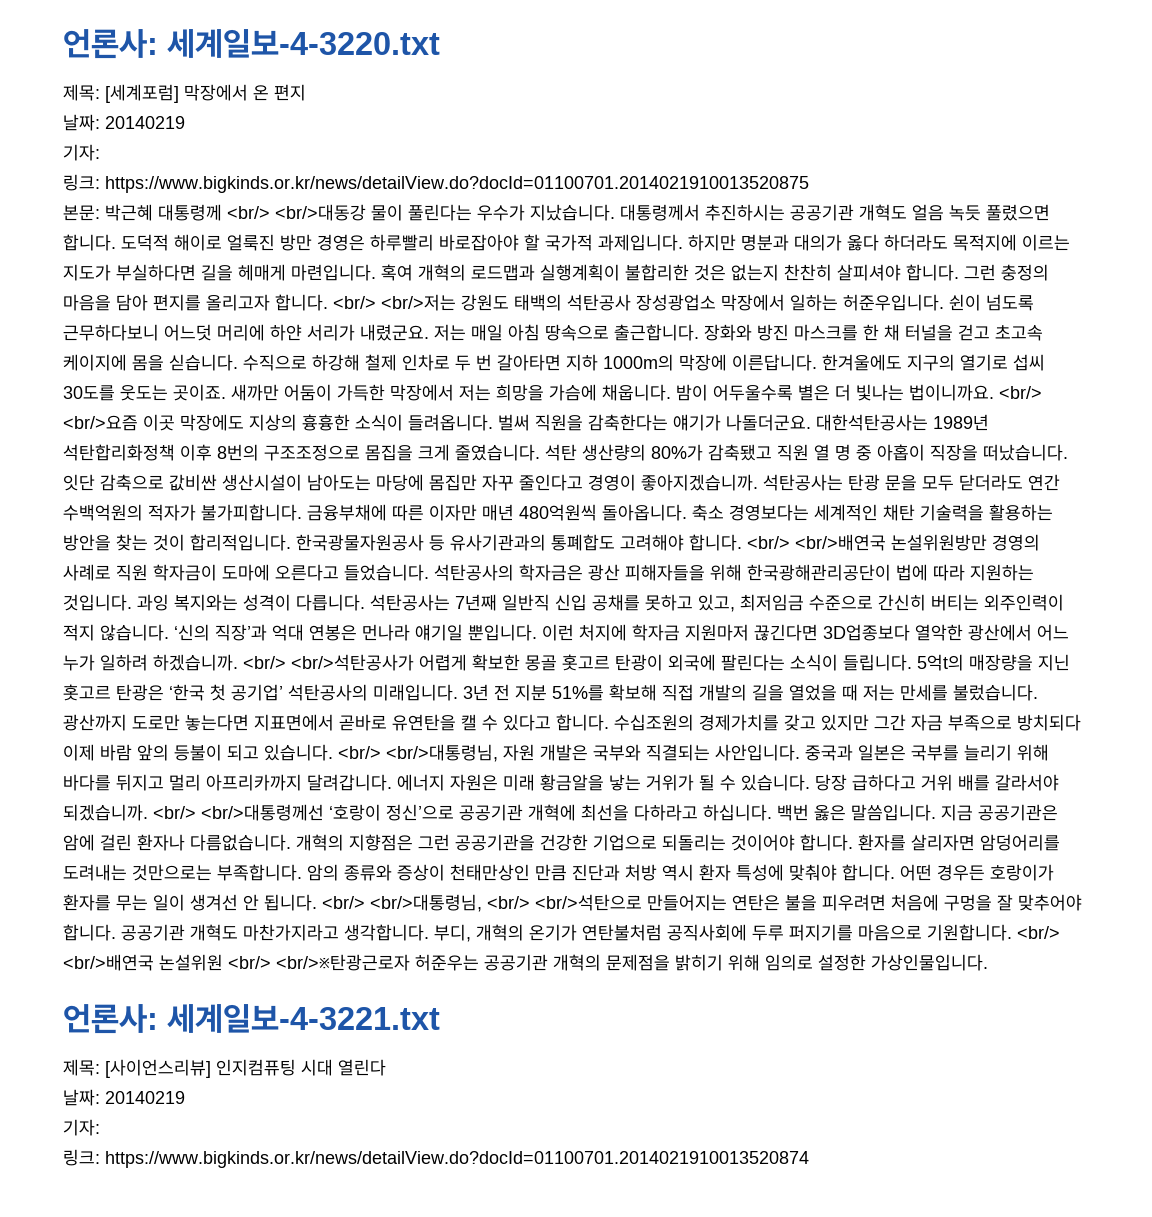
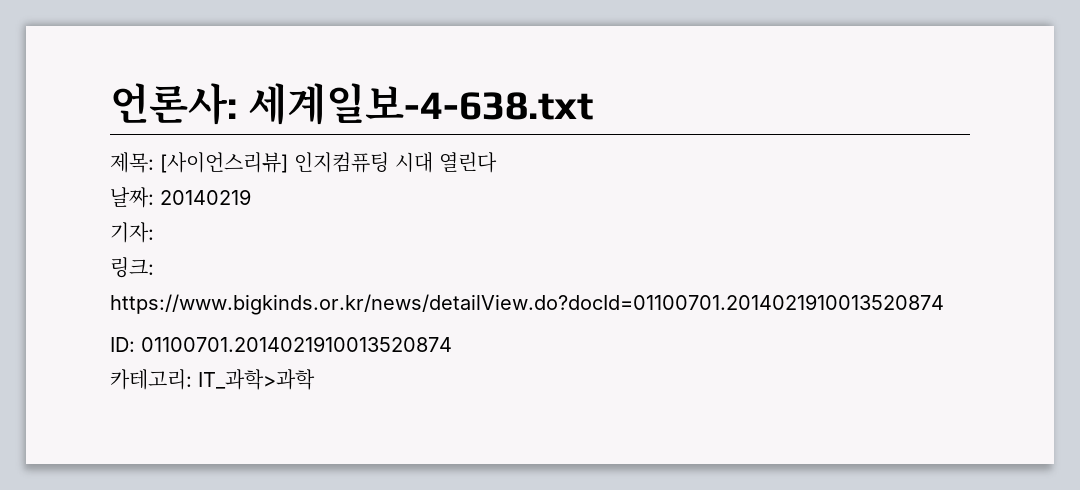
[63,29,440,59] [63,84,306,103] [63,114,185,131] [63,144,100,161] [63,174,809,193] [63,204,1050,221] [63,234,1070,251] [63,264,1049,281] [63,294,1034,311] [63,324,1043,341] [63,354,1045,371] [63,384,1042,401] [63,414,989,431] [63,444,1068,461] [63,474,1060,491] [63,504,1053,521] [63,534,1040,551] [63,564,1034,581] [63,594,1064,612] [63,624,1069,641] [63,654,1070,671] [63,684,1038,701] [63,714,1081,731] [63,744,1049,762] [63,774,1059,791] [63,804,1058,821] [63,834,1060,851] [63,864,1054,881] [63,894,1082,912] [63,924,1060,942] [63,954,988,971] [63,1004,440,1034] 언론사: 세계일보-4-3220.txt // 제목: [세계포럼] 막장에서 온 편지 // 날짜: 20140219 // 기자: // 링크: https://www.bigkinds.or.kr/news/detailView.do?docId=01100701.2014021910013520875 // 본문: 박근혜 대통령께 <br/> <br/>대동강 물이 풀린다는 우수가 지났습니다. 대통령께서 추진하시는 공공기관 개혁도 얼음 녹듯 풀렸으면 합니다. 도덕적 해이로 얼룩진 방만 경영은 하루빨리 바로잡아야 할 국가적 과제입니다. 하지만 명분과 대의가 옳다 하더라도 목적지에 이르는 지도가 부실하다면 길을 헤매게 마련입니다. 혹여 개혁의 로드맵과 실행계획이 불합리한 것은 없는지 찬찬히 살피셔야 합니다. 그런 충정의 마음을 담아 편지를 올리고자 합니다. <br/> <br/>저는 강원도 태백의 석탄공사 장성광업소 막장에서 일하는 허준우입니다. 쉰이 넘도록 근무하다보니 어느덧 머리에 하얀 서리가 내렸군요. 저는 매일 아침 땅속으로 출근합니다. 장화와 방진 마스크를 한 채 터널을 걷고 초고속 케이지에 몸을 싣습니다. 수직으로 하강해 철제 인차로 두 번 갈아타면 지하 1000m의 막장에 이른답니다. 한겨울에도 지구의 열기로 섭씨 30도를 웃도는 곳이죠. 새까만 어둠이 가득한 막장에서 저는 희망을 가슴에 채웁니다. 밤이 어두울수록 별은 더 빛나는 법이니까요. <br/> <br/>요즘 이곳 막장에도 지상의 흉흉한 소식이 들려옵니다. 벌써 직원을 감축한다는 얘기가 나돌더군요. 대한석탄공사는 1989년 석탄합리화정책 이후 8번의 구조조정으로 몸집을 크게 줄였습니다. 석탄 생산량의 80%가 감축됐고 직원 열 명 중 아홉이 직장을 떠났습니다. 잇단 감축으로 값비싼 생산시설이 남아도는 마당에 몸집만 자꾸 줄인다고 경영이 좋아지겠습니까. 석탄공사는 탄광 문을 모두 닫더라도 연간 수백억원의 적자가 불가피합니다. 금융부채에 따른 이자만 매년 480억원씩 돌아옵니다. 축소 경영보다는 세계적인 채탄 기술력을 활용하는 방안을 찾는 것이 합리적입니다. 한국광물자원공사 등 유사기관과의 통폐합도 고려해야 합니다. <br/> <br/>배연국 논설위원방만 경영의 사례로 직원 학자금이 도마에 오른다고 들었습니다. 석탄공사의 학자금은 광산 피해자들을 위해 한국광해관리공단이 법에 따라 지원하는 것입니다. 과잉 복지와는 성격이 다릅니다. 석탄공사는 7년째 일반직 신입 공채를 못하고 있고, 최저임금 수준으로 간신히 버티는 외주인력이 적지 않습니다. ‘신의 직장’과 억대 연봉은 먼나라 얘기일 뿐입니다. 이런 처지에 학자금 지원마저 끊긴다면 3D업종보다 열악한 광산에서 어느 누가 일하려 하겠습니까. <br/> <br/>석탄공사가 어렵게 확보한 몽골 홋고르 탄광이 외국에 팔린다는 소식이 들립니다. 5억t의 매장량을 지닌 홋고르 탄광은 ‘한국 첫 공기업’ 석탄공사의 미래입니다. 3년 전 지분 51%를 확보해 직접 개발의 길을 열었을 때 저는 만세를 불렀습니다. 광산까지 도로만 놓는다면 지표면에서 곧바로 유연탄을 캘 수 있다고 합니다. 수십조원의 경제가치를 갖고 있지만 그간 자금 부족으로 방치되다 이제 바람 앞의 등불이 되고 있습니다. <br/> <br/>대통령님, 자원 개발은 국부와 직결되는 사안입니다. 중국과 일본은 국부를 늘리기 위해 바다를 뒤지고 멀리 아프리카까지 달려갑니다. 에너지 자원은 미래 황금알을 낳는 거위가 될 수 있습니다. 당장 급하다고 거위 배를 갈라서야 되겠습니까. <br/> <br/>대통령께선 ‘호랑이 정신’으로 공공기관 개혁에 최선을 다하라고 하십니다. 백번 옳은 말씀입니다. 지금 공공기관은 암에 걸린 환자나 다름없습니다. 개혁의 지향점은 그런 공공기관을 건강한 기업으로 되돌리는 것이어야 합니다. 환자를 살리자면 암덩어리를 도려내는 것만으로는 부족합니다. 암의 종류와 증상이 천태만상인 만큼 진단과 처방 역시 환자 특성에 맞춰야 합니다. 어떤 경우든 호랑이가 환자를 무는 일이 생겨선 안 됩니다. <br/> <br/>대통령님, <br/> <br/>석탄으로 만들어지는 연탄은 불을 피우려면 처음에 구멍을 잘 맞추어야 합니다. 공공기관 개혁도 마찬가지라고 생각합니다. 부디, 개혁의 온기가 연탄불처럼 공직사회에 두루 퍼지기를 마음으로 기원합니다. <br/> <br/>배연국 논설위원 <br/> <br/>※탄광근로자 허준우는 공공기관 개혁의 문제점을 밝히기 위해 임의로 설정한 가상인물입니다. // 언론사: 세계일보-4-3221.txt -> [110,83,593,125] 언론사: 세계일보-4-638.txt
(809, 1159) none -> [110,336,452,352] [110,369,315,390] // ID: 01100701.2014021910013520874 // 카테고리: IT_과학>과학

